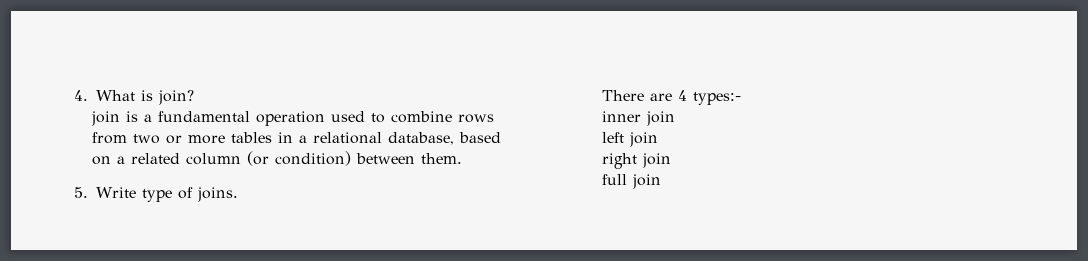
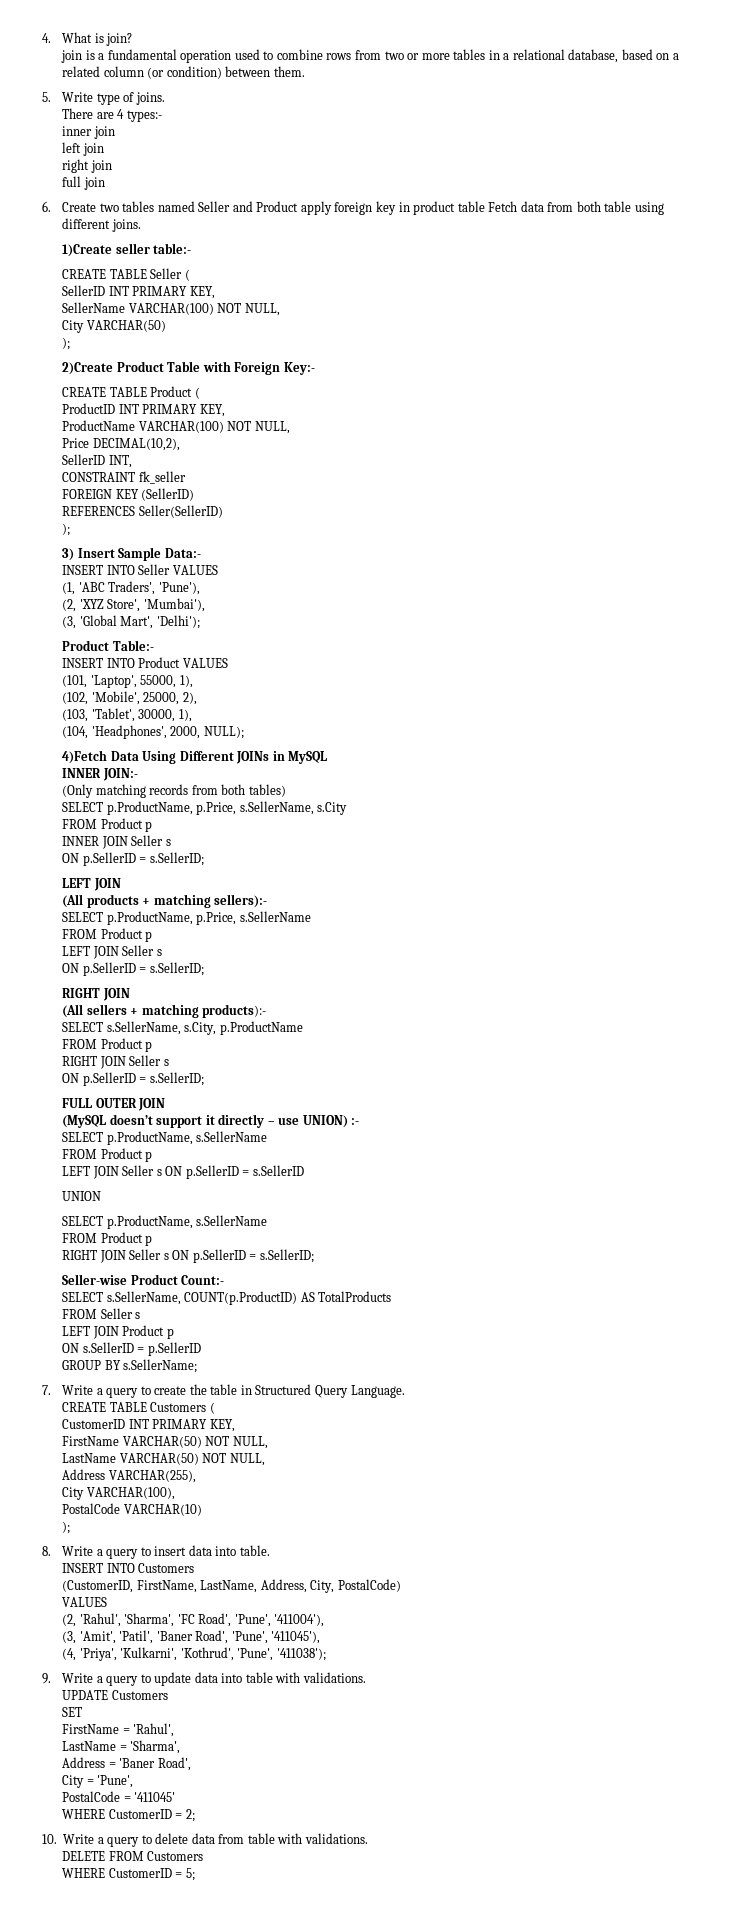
(662, 181) none -> [41,201,664,215] [62,218,141,232] [62,243,192,257] [62,268,190,281] [62,285,215,299] [62,302,280,316] [62,320,166,333] [62,337,71,350] [62,361,315,375] [62,386,200,399] [62,403,225,417] [62,420,290,434] [62,438,180,451] [62,454,132,468] [62,471,186,484] [62,488,195,501] [62,505,223,518] [62,523,71,536] [62,547,201,561] [62,564,218,575] [62,581,200,595] [62,598,205,612] [62,615,200,629] [62,640,154,651] [62,657,228,668] [62,675,193,688] [62,691,197,705] [62,708,192,722] [62,725,244,739] [62,750,328,764] [62,768,138,781] [62,784,286,798] [62,801,348,815] [62,818,153,832] [62,835,171,849] [62,852,204,866] [62,878,121,891] [62,894,268,908] [62,911,311,925] [62,928,153,942] [62,945,162,959] [62,962,204,976] [62,988,130,1001] [62,1004,267,1018] [62,1021,303,1035] [62,1038,153,1052] [62,1055,169,1069] [62,1072,204,1086] [62,1098,166,1111] [62,1114,360,1128] [62,1131,268,1145] [62,1148,153,1162] [62,1165,304,1179] [62,1191,102,1201] [62,1215,268,1229] [62,1232,153,1246] [62,1249,314,1263] [62,1274,225,1285] [62,1291,392,1305] [62,1308,141,1319] [62,1325,174,1339] [62,1342,201,1356] [62,1359,198,1373] [41,1384,405,1398] [62,1402,215,1414] [62,1419,235,1432] [62,1436,268,1449] [62,1453,265,1466] [62,1469,196,1483] [62,1487,175,1500] [62,1503,202,1516] [62,1521,71,1534] [41,1545,270,1559] [62,1563,195,1573] [62,1579,401,1593] [62,1597,108,1607] [62,1613,325,1627] [62,1630,321,1644] [62,1647,326,1661] [41,1672,366,1686] [62,1690,168,1700] [62,1707,83,1717] [62,1723,175,1737] [62,1740,181,1754] [62,1757,191,1771] [62,1775,134,1788] [62,1791,176,1802] [62,1809,195,1822] [41,1833,368,1847] [62,1851,204,1861] [62,1868,195,1881] // 6. Create two tables named Seller and Product apply foreign key in product table Fetch data from both table using different joins. // 1)Create seller table:- // CREATE TABLE Seller ( // SellerID INT PRIMARY KEY, // SellerName VARCHAR(100) NOT NULL, // City VARCHAR(50) // ); // 2)Create Product Table with Foreign Key:- // CREATE TABLE Product ( // ProductID INT PRIMARY KEY, // ProductName VARCHAR(100) NOT NULL, // Price DECIMAL(10,2), // SellerID INT, // CONSTRAINT fk_seller // FOREIGN KEY (SellerID) // REFERENCES Seller(SellerID) // ); // 3) Insert Sample Data:- // INSERT INTO Seller VALUES // (1, 'ABC Traders', 'Pune'), // (2, 'XYZ Store', 'Mumbai'), // (3, 'Global Mart', 'Delhi'); // Product Table:- // INSERT INTO Product VALUES // (101, 'Laptop', 55000, 1), // (102, 'Mobile', 25000, 2), // (103, 'Tablet', 30000, 1), // (104, 'Headphones', 2000, NULL); // 4)Fetch Data Using Different JOINs in MySQL // INNER JOIN:- // (Only matching records from both tables) // SELECT p.ProductName, p.Price, s.SellerName, s.City // FROM Product p // INNER JOIN Seller s // ON p.SellerID = s.SellerID; // LEFT JOIN // (All products + matching sellers):- // SELECT p.ProductName, p.Price, s.SellerName // FROM Product p // LEFT JOIN Seller s // ON p.SellerID = s.SellerID; // RIGHT JOIN // (All sellers + matching products):- // SELECT s.SellerName, s.City, p.ProductName // FROM Product p // RIGHT JOIN Seller s // ON p.SellerID = s.SellerID; // FULL OUTER JOIN // (MySQL doesn’t support it directly – use UNION) :- // SELECT p.ProductName, s.SellerName // FROM Product p // LEFT JOIN Seller s ON p.SellerID = s.SellerID // UNION // SELECT p.ProductName, s.SellerName // FROM Product p // RIGHT JOIN Seller s ON p.SellerID = s.SellerID; // Seller-wise Product Count:- // SELECT s.SellerName, COUNT(p.ProductID) AS TotalProducts // FROM Seller s // LEFT JOIN Product p // ON s.SellerID = p.SellerID // GROUP BY s.SellerName; // 7. Write a query to create the table in Structured Query Language. // CREATE TABLE Customers ( // CustomerID INT PRIMARY KEY, // FirstName VARCHAR(50) NOT NULL, // LastName VARCHAR(50) NOT NULL, // Address VARCHAR(255), // City VARCHAR(100), // PostalCode VARCHAR(10) // ); // 8. Write a query to insert data into table. // INSERT INTO Customers // (CustomerID, FirstName, LastName, Address, City, PostalCode) // VALUES // (2, 'Rahul', 'Sharma', 'FC Road', 'Pune', '411004'), // (3, 'Amit', 'Patil', 'Baner Road', 'Pune', '411045'), // (4, 'Priya', 'Kulkarni', 'Kothrud', 'Pune', '411038'); // 9. Write a query to update data into table with validations. // UPDATE Customers // SET // FirstName = 'Rahul', // LastName = 'Sharma', // Address = 'Baner Road', // City = 'Pune', // PostalCode = '411045' // WHERE CustomerID = 2; // 10. Write a query to delete data from table with validations. // DELETE FROM Customers // WHERE CustomerID = 5;

